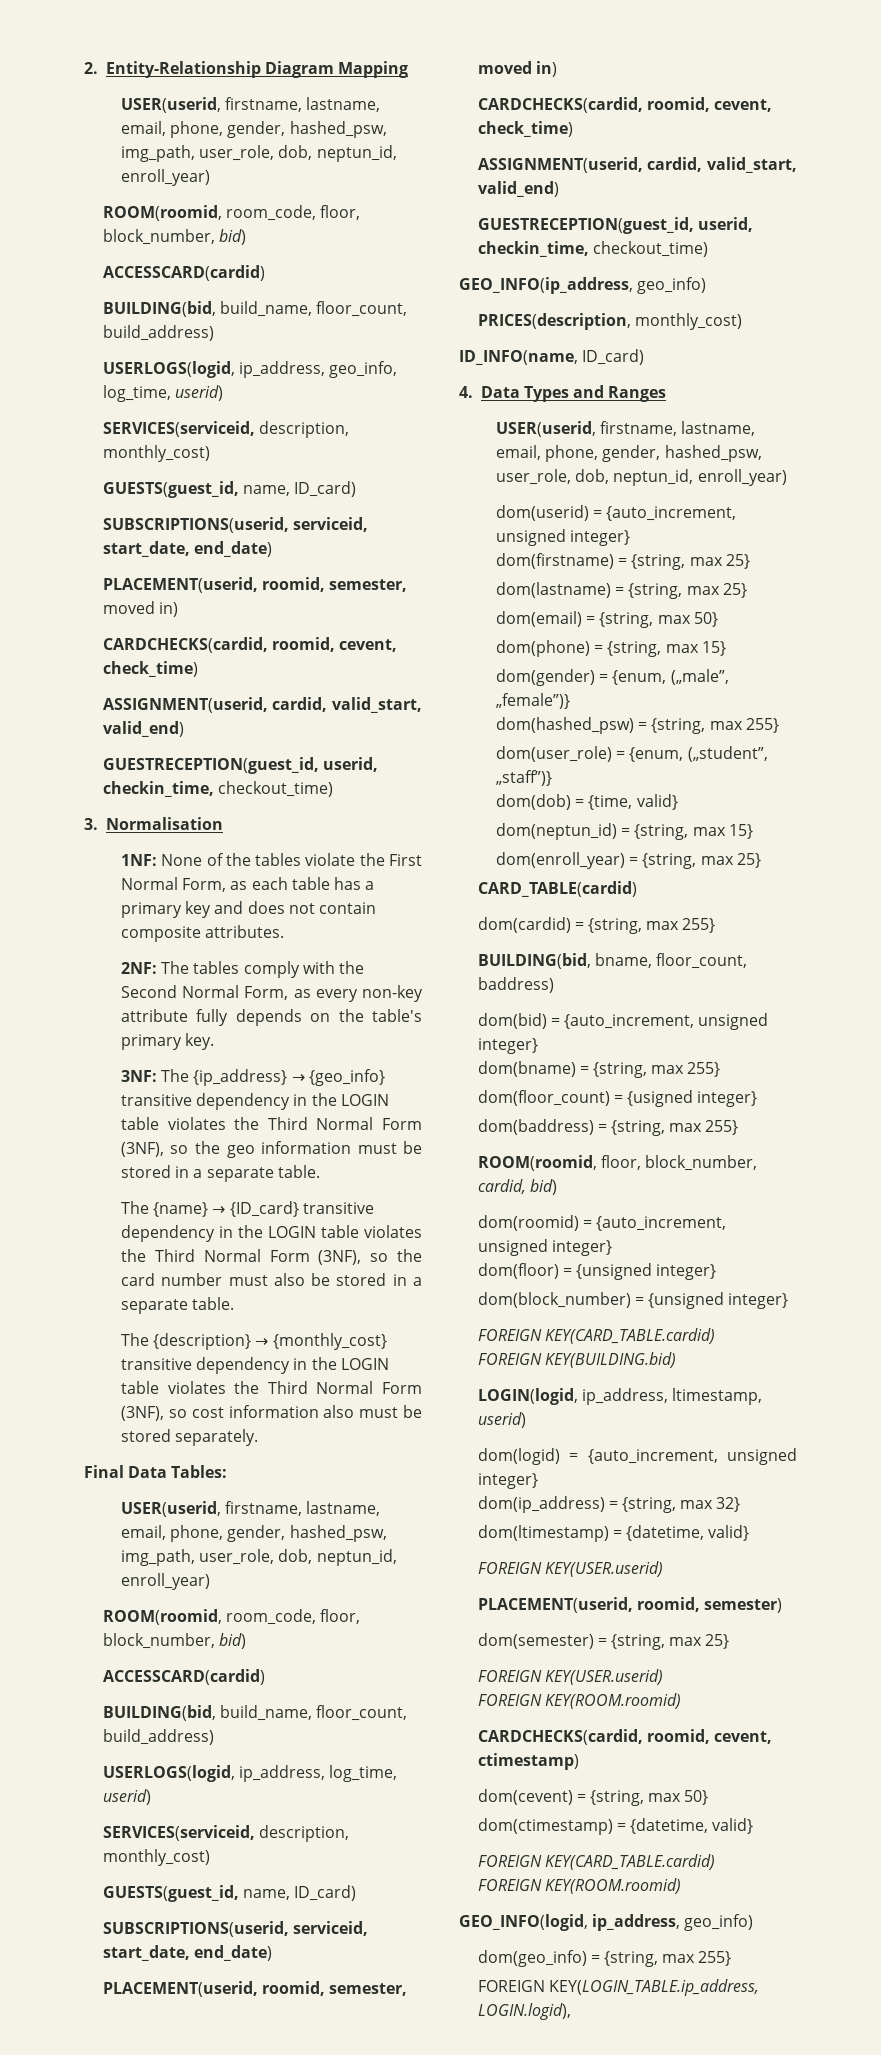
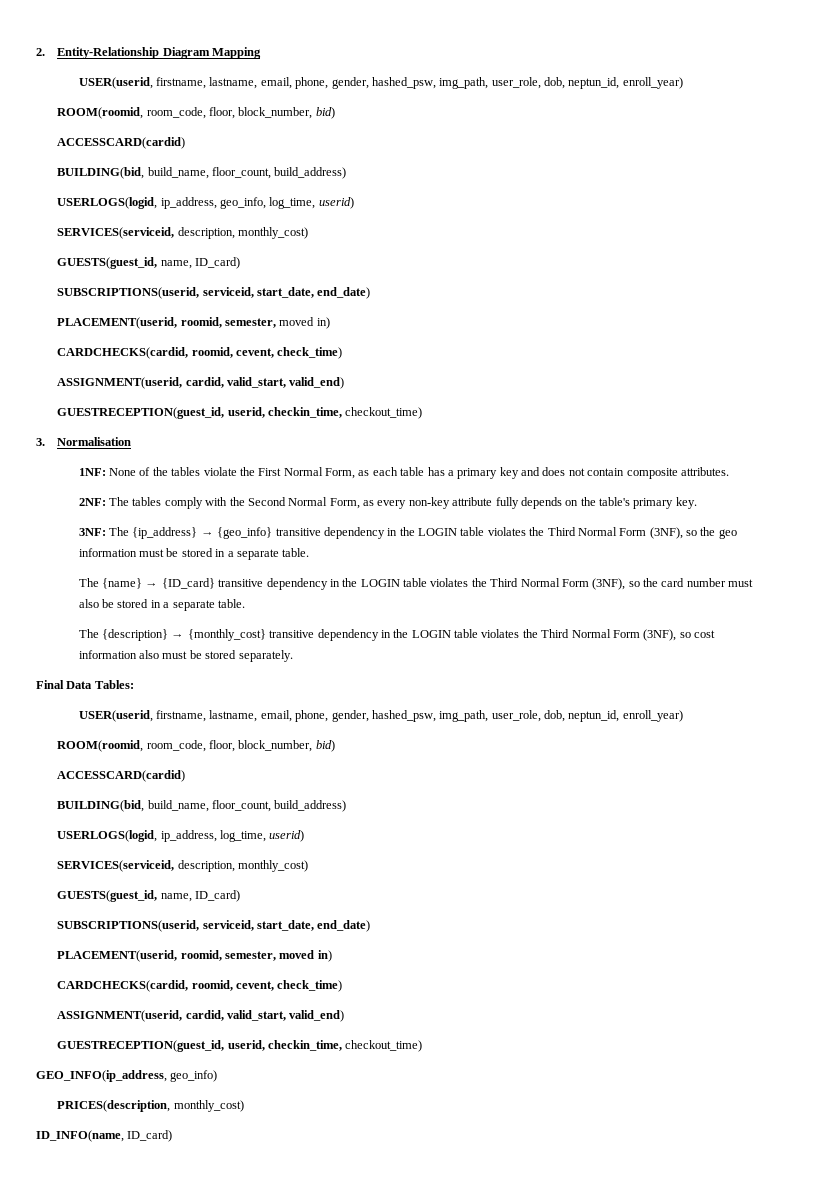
[459,385,667,402] [495,421,756,437] [495,445,762,462] [495,469,787,486] [495,505,737,521] [495,529,631,546] [495,553,750,570] [495,582,747,599] [495,611,718,628] [495,640,726,657] [495,669,729,686] [495,693,570,709] [495,717,779,734] [495,746,768,762] [495,770,552,786] [495,794,678,810] [495,823,753,840] [495,852,761,869] [477,881,638,897] [477,917,716,934] [477,953,747,969] [477,977,554,993] [477,1013,769,1030] [477,1038,538,1054] [477,1061,721,1078] [477,1090,758,1107] [477,1119,739,1136] [477,1155,757,1171] [477,1179,557,1195] [477,1215,726,1231] [477,1239,612,1256] [477,1263,717,1280] [477,1292,789,1309] [477,1328,715,1344] [477,1352,676,1368] [477,1388,762,1405] [477,1412,526,1428] [477,1448,797,1465] [477,1473,538,1489] [477,1496,741,1513] [477,1525,750,1542] [477,1561,663,1577] [477,1597,782,1613] [477,1633,730,1650] [477,1669,663,1685] [477,1693,681,1709] [477,1729,772,1745] [477,1753,579,1770] [477,1789,709,1806] [477,1818,754,1835] [477,1854,715,1870] [477,1878,681,1894] [459,1914,754,1931] [477,1950,732,1967] [477,1979,759,1996] [477,2003,571,2020] // 4. Data Types and Ranges // USER(userid, firstname, lastname, email, phone, gender, hashed_psw, user_role, dob, neptun_id, enroll_year) // dom(userid) = {auto_increment, unsigned integer} // dom(firstname) = {string, max 25} // dom(lastname) = {string, max 25} // dom(email) = {string, max 50} // dom(phone) = {string, max 15} // dom(gender) = {enum, („male”, „female”)} // dom(hashed_psw) = {string, max 255} // dom(user_role) = {enum, („student”, „staff”)} // dom(dob) = {time, valid} // dom(neptun_id) = {string, max 15} // dom(enroll_year) = {string, max 25} // CARD_TABLE(cardid) // dom(cardid) = {string, max 255} // BUILDING(bid, bname, floor_count, baddress) // dom(bid) = {auto_increment, unsigned integer} // dom(bname) = {string, max 255} // dom(floor_count) = {usigned integer} // dom(baddress) = {string, max 255} // ROOM(roomid, floor, block_number, cardid, bid) // dom(roomid) = {auto_increment, unsigned integer} // dom(floor) = {unsigned integer} // dom(block_number) = {unsigned integer} // FOREIGN KEY(CARD_TABLE.cardid) // FOREIGN KEY(BUILDING.bid) // LOGIN(logid, ip_address, ltimestamp, userid) // dom(logid) = {auto_increment, unsigned integer} // dom(ip_address) = {string, max 32} // dom(ltimestamp) = {datetime, valid} // FOREIGN KEY(USER.userid) // PLACEMENT(userid, roomid, semester) // dom(semester) = {string, max 25} // FOREIGN KEY(USER.userid) // FOREIGN KEY(ROOM.roomid) // CARDCHECKS(cardid, roomid, cevent, ctimestamp) // dom(cevent) = {string, max 50} // dom(ctimestamp) = {datetime, valid} // FOREIGN KEY(CARD_TABLE.cardid) // FOREIGN KEY(ROOM.roomid) // GEO_INFO(logid, ip_address, geo_info) // dom(geo_info) = {string, max 255} // FOREIGN KEY(LOGIN_TABLE.ip_address, LOGIN.logid), -> (173, 1136) none

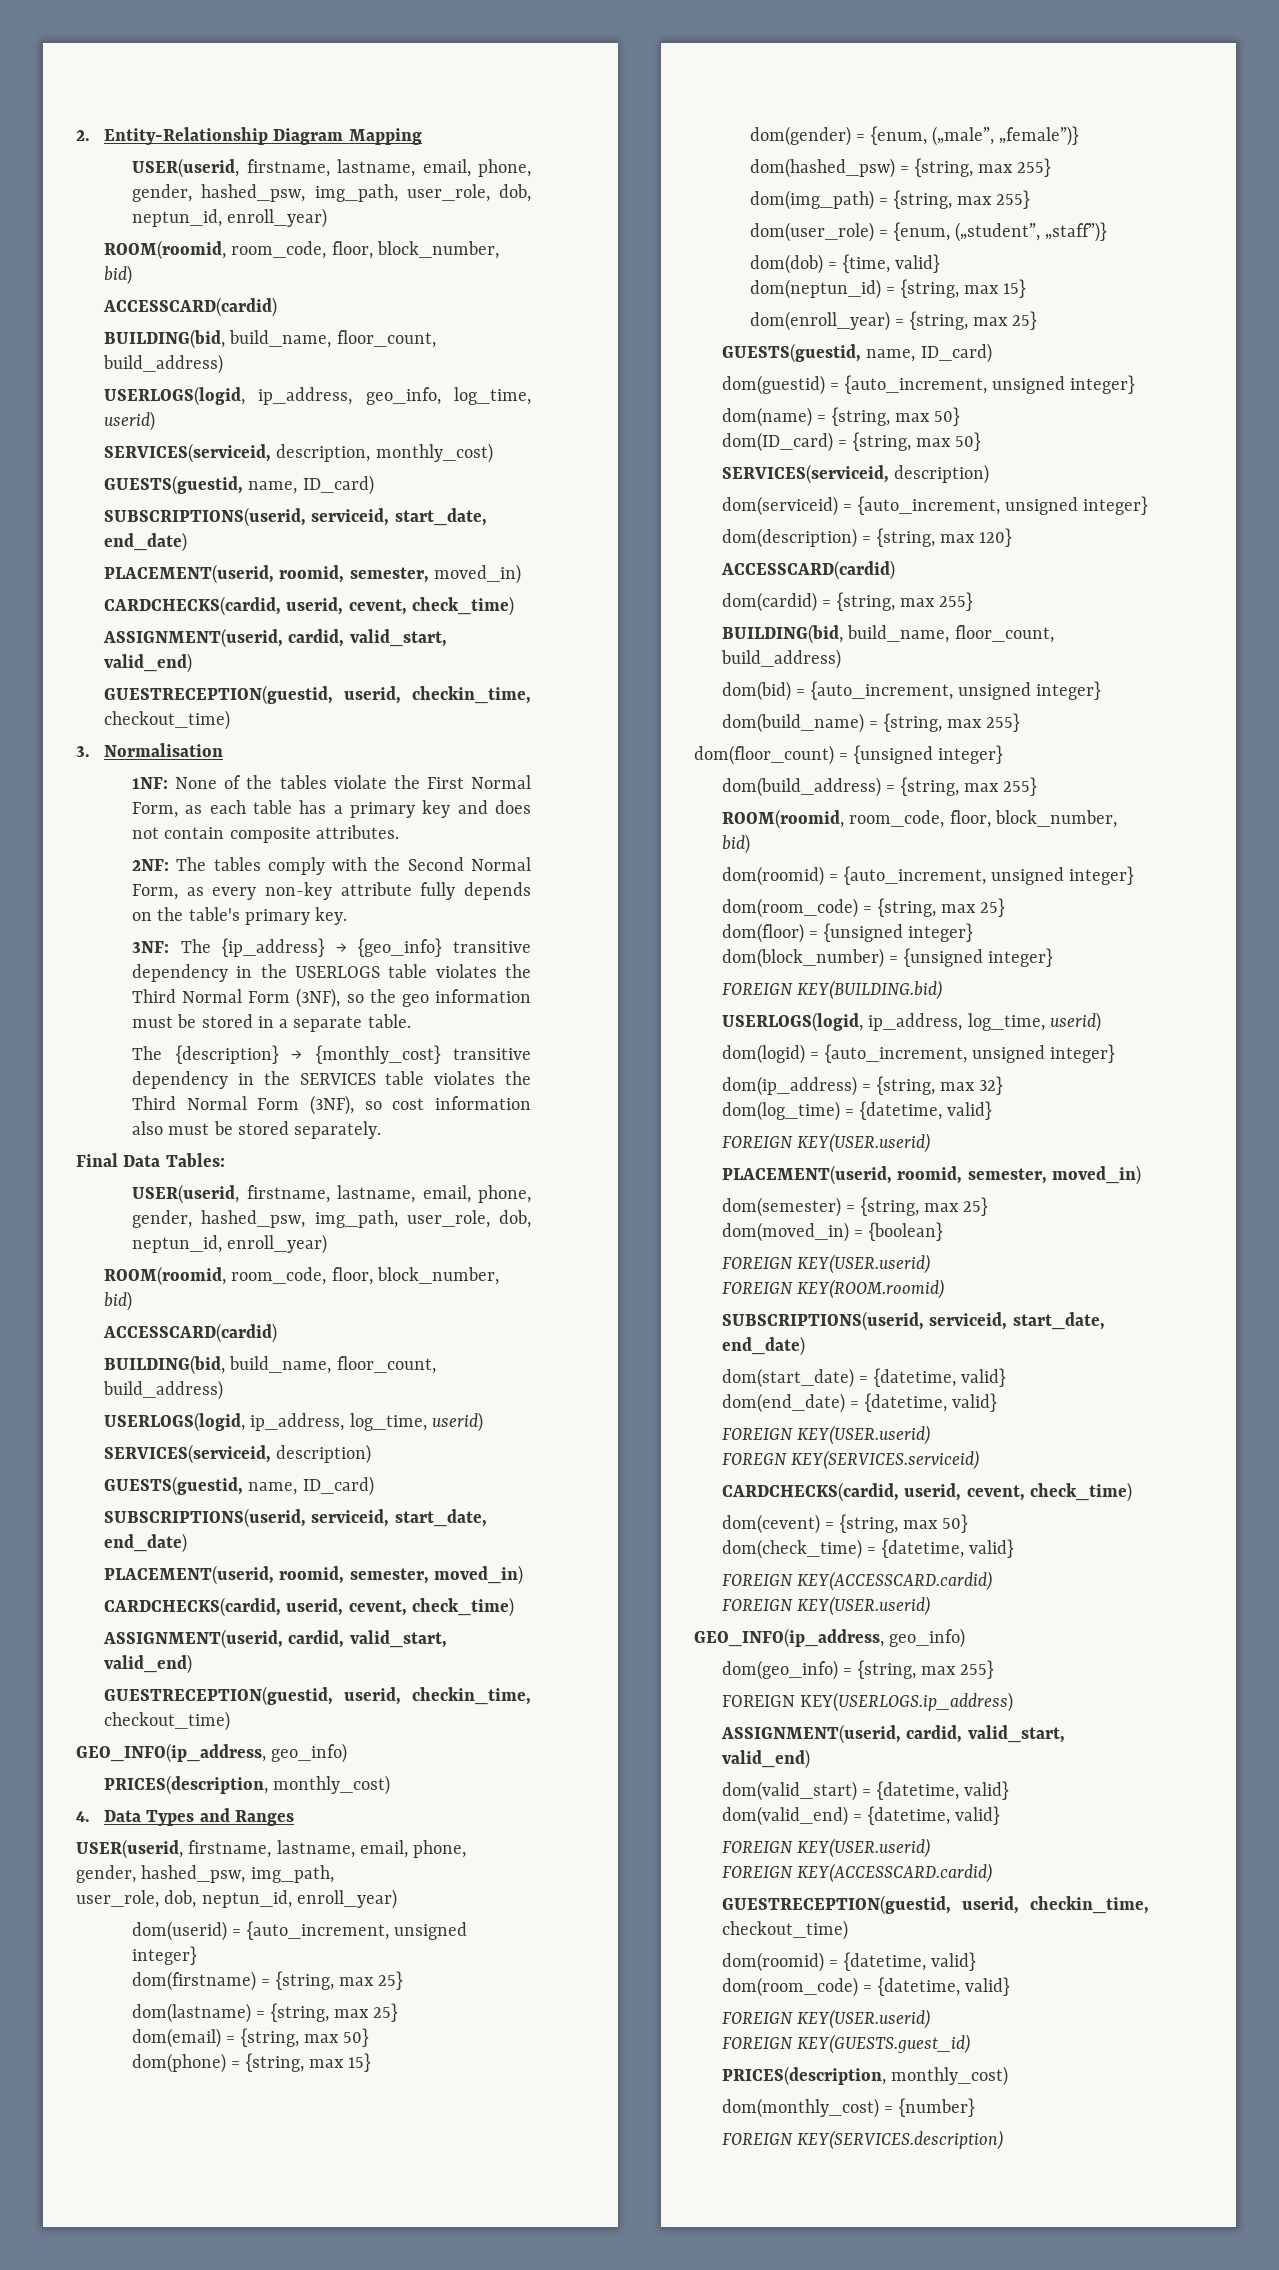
[57,257,241,269] [57,287,371,299] [57,317,330,329] [57,347,343,359] [57,377,345,389] [57,407,225,419] GUESTS(guest_id, name, ID_card) // SUBSCRIPTIONS(userid, serviceid, start_date, end_date) // PLACEMENT(userid, roomid, semester, moved in) // CARDCHECKS(cardid, roomid, cevent, check_time) // ASSIGNMENT(userid, cardid, valid_start, valid_end) // GUESTRECEPTION(guest_id, -> [104,475,374,495] [104,507,487,527] [104,532,188,552] [104,564,521,584] [104,596,514,616] [103,628,447,648] [104,653,193,673] [104,685,334,705] GUESTS(guestid, name, ID_card) // SUBSCRIPTIONS(userid, serviceid, start_date, end_date) // PLACEMENT(userid, roomid, semester, moved_in) // CARDCHECKS(cardid, userid, cevent, check_time) // ASSIGNMENT(userid, cardid, valid_start, valid_end) // GUESTRECEPTION(guestid,
[418,528,458,536] LOGIN -> [295,966,381,978] USERLOGS
[78,578,754,590] [78,599,245,611] // The {name} → {ID_card} transitive dependency in the LOGIN table violates the Third Normal Form (3NF), so the card number must also be stored in a separate table. -> (411, 1021) none
[411,630,451,638] LOGIN -> [299,1073,376,1085] SERVICES
[177,860,309,872] [57,890,241,902] [57,920,371,932] [57,950,332,962] [57,980,343,992] [57,1010,345,1022] [57,1040,225,1052] description, monthly_cost) // GUESTS(guest_id, name, ID_card) // SUBSCRIPTIONS(userid, serviceid, start_date, end_date) // PLACEMENT(userid, roomid, semester, moved in) // CARDCHECKS(cardid, roomid, cevent, check_time) // ASSIGNMENT(userid, cardid, valid_start, valid_end) // GUESTRECEPTION(guest_id, -> [276,1444,372,1464] [104,1476,374,1496] [104,1508,487,1528] [104,1533,188,1553] [104,1565,523,1585] [104,1597,514,1617] [103,1629,447,1649] [104,1654,193,1674] [104,1686,334,1706] description) // GUESTS(guestid, name, ID_card) // SUBSCRIPTIONS(userid, serviceid, start_date, end_date) // PLACEMENT(userid, roomid, semester, moved_in) // CARDCHECKS(cardid, userid, cevent, check_time) // ASSIGNMENT(userid, cardid, valid_start, valid_end) // GUESTRECEPTION(guestid,
[36,1130,173,1142] ID_INFO(name, ID_card) -> [76,1808,294,1826] [76,1839,467,1859] [76,1865,334,1883] [76,1889,397,1909] [132,1921,467,1941] [132,1946,198,1965] [132,1971,404,1991] [132,2003,399,2023] [132,2028,370,2048] [132,2053,372,2073] [750,126,1080,146] [750,158,1052,178] [750,190,1031,210] [750,222,1108,242] [750,254,940,274] [750,279,1027,299] [750,311,1038,331] [722,343,992,363] [722,375,1136,395] [722,407,961,427] [722,432,982,452] [722,464,990,484] [722,496,1149,516] [722,528,1013,548] [721,560,896,580] [722,592,974,612] [722,624,1054,644] [721,649,842,669] [722,681,1102,701] [722,713,1021,733] [694,745,1003,765] [722,777,1038,797] [722,809,1117,829] [722,834,751,854] [722,866,1135,886] [722,898,1006,918] [722,923,973,943] [722,948,1053,968] [722,980,943,1000] [722,1012,1101,1032] [722,1044,1116,1064] [722,1076,1004,1096] [722,1101,992,1121] [722,1133,931,1153] [722,1165,1141,1185] [722,1197,989,1217] [722,1222,943,1242] [722,1254,931,1274] [722,1279,945,1299] [722,1311,1105,1331] [722,1336,806,1356] [722,1368,1006,1388] [722,1393,997,1413] [722,1425,931,1445] [722,1450,980,1470] [722,1482,1132,1502] [722,1514,969,1534] [722,1539,1014,1559] [722,1571,993,1591] [722,1596,931,1616] [694,1628,966,1648] [722,1660,995,1680] [722,1692,1014,1712] [721,1724,1065,1744] [722,1749,811,1769] [722,1781,1009,1801] [722,1806,1000,1826] [722,1838,931,1858] [722,1863,993,1883] [722,1895,1149,1915] [722,1920,849,1940] [722,1952,976,1972] [722,1977,1010,1997] [722,2009,931,2029] [722,2034,971,2054] [722,2066,1009,2086] [722,2098,975,2118] [722,2130,1004,2150] 4. Data Types and Ranges // USER(userid, firstname, lastname, email, phone, gender, hashed_psw, img_path, // user_role, dob, neptun_id, enroll_year) // dom(userid) = {auto_increment, unsigned integer} // dom(firstname) = {string, max 25} // dom(lastname) = {string, max 25} // dom(email) = {string, max 50} // dom(phone) = {string, max 15} // dom(gender) = {enum, („male”, „female”)} // dom(hashed_psw) = {string, max 255} // dom(img_path) = {string, max 255} // dom(user_role) = {enum, („student”, „staff”)} // dom(dob) = {time, valid} // dom(neptun_id) = {string, max 15} // dom(enroll_year) = {string, max 25} // GUESTS(guestid, name, ID_card) // dom(guestid) = {auto_increment, unsigned integer} // dom(name) = {string, max 50} // dom(ID_card) = {string, max 50} // SERVICES(serviceid, description) // dom(serviceid) = {auto_increment, unsigned integer} // dom(description) = {string, max 120} // ACCESSCARD(cardid) // dom(cardid) = {string, max 255} // BUILDING(bid, build_name, floor_count, build_address) // dom(bid) = {auto_increment, unsigned integer} // dom(build_name) = {string, max 255} // dom(floor_count) = {unsigned integer} // dom(build_address) = {string, max 255} // ROOM(roomid, room_code, floor, block_number, bid) // dom(roomid) = {auto_increment, unsigned integer} // dom(room_code) = {string, max 25} // dom(floor) = {unsigned integer} // dom(block_number) = {unsigned integer} // FOREIGN KEY(BUILDING.bid) // USERLOGS(logid, ip_address, log_time, userid) // dom(logid) = {auto_increment, unsigned integer} // dom(ip_address) = {string, max 32} // dom(log_time) = {datetime, valid} // FOREIGN KEY(USER.userid) // PLACEMENT(userid, roomid, semester, moved_in) // dom(semester) = {string, max 25} // dom(moved_in) = {boolean} // FOREIGN KEY(USER.userid) // FOREIGN KEY(ROOM.roomid) // SUBSCRIPTIONS(userid, serviceid, start_date, end_date) // dom(start_date) = {datetime, valid} // dom(end_date) = {datetime, valid} // FOREIGN KEY(USER.userid) // FOREGN KEY(SERVICES.serviceid) // CARDCHECKS(cardid, userid, cevent, check_time) // dom(cevent) = {string, max 50} // dom(check_time) = {datetime, valid} // FOREIGN KEY(ACCESSCARD.cardid) // FOREIGN KEY(USER.userid) // GEO_INFO(ip_address, geo_info) // dom(geo_info) = {string, max 255} // FOREIGN KEY(USERLOGS.ip_address) // ASSIGNMENT(userid, cardid, valid_start, valid_end) // dom(valid_start) = {datetime, valid} // dom(valid_end) = {datetime, valid} // FOREIGN KEY(USER.userid) // FOREIGN KEY(ACCESSCARD.cardid) // GUESTRECEPTION(guestid, userid, checkin_time, checkout_time) // dom(roomid) = {datetime, valid} // dom(room_code) = {datetime, valid} // FOREIGN KEY(USER.userid) // FOREIGN KEY(GUESTS.guest_id) // PRICES(description, monthly_cost) // dom(monthly_cost) = {number} // FOREIGN KEY(SERVICES.description)

